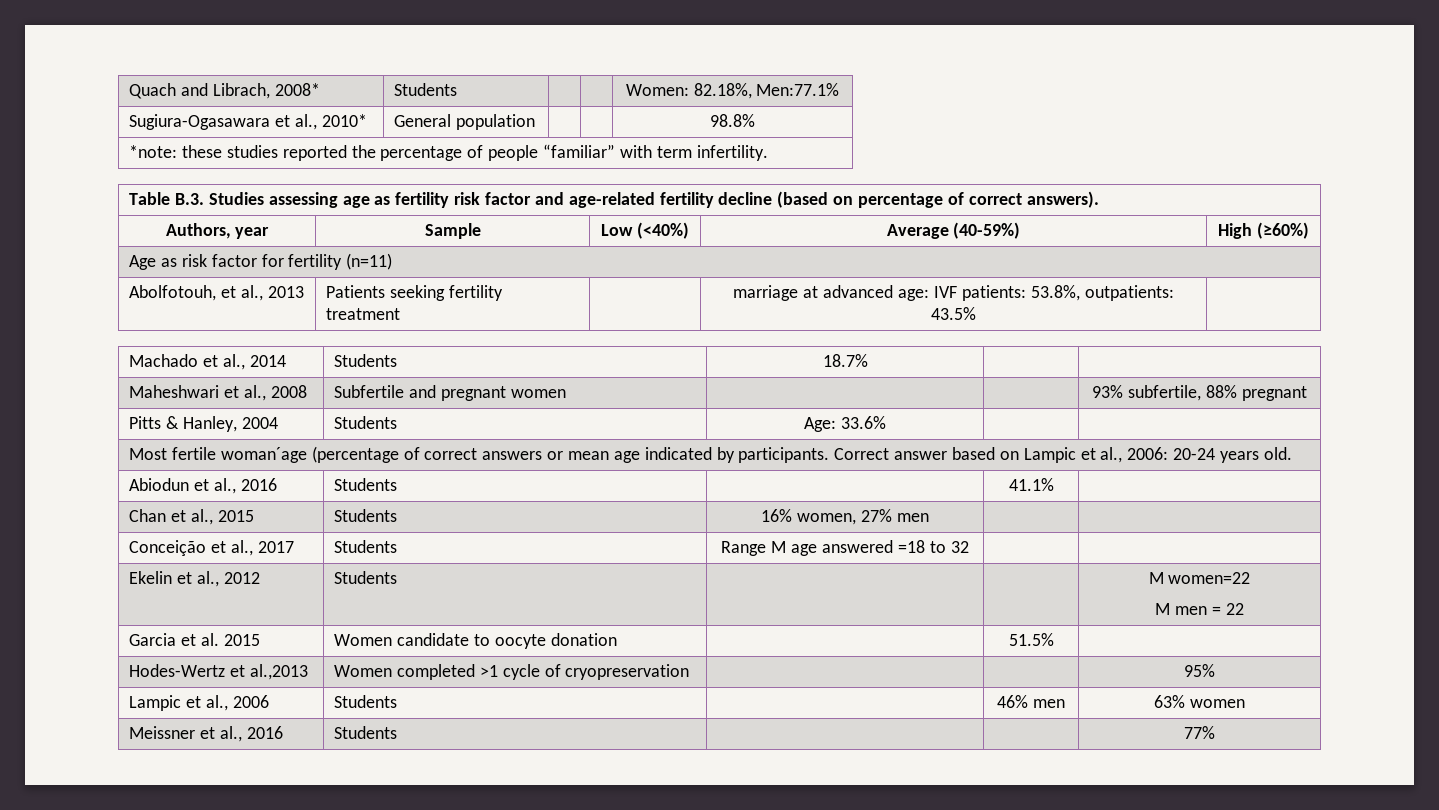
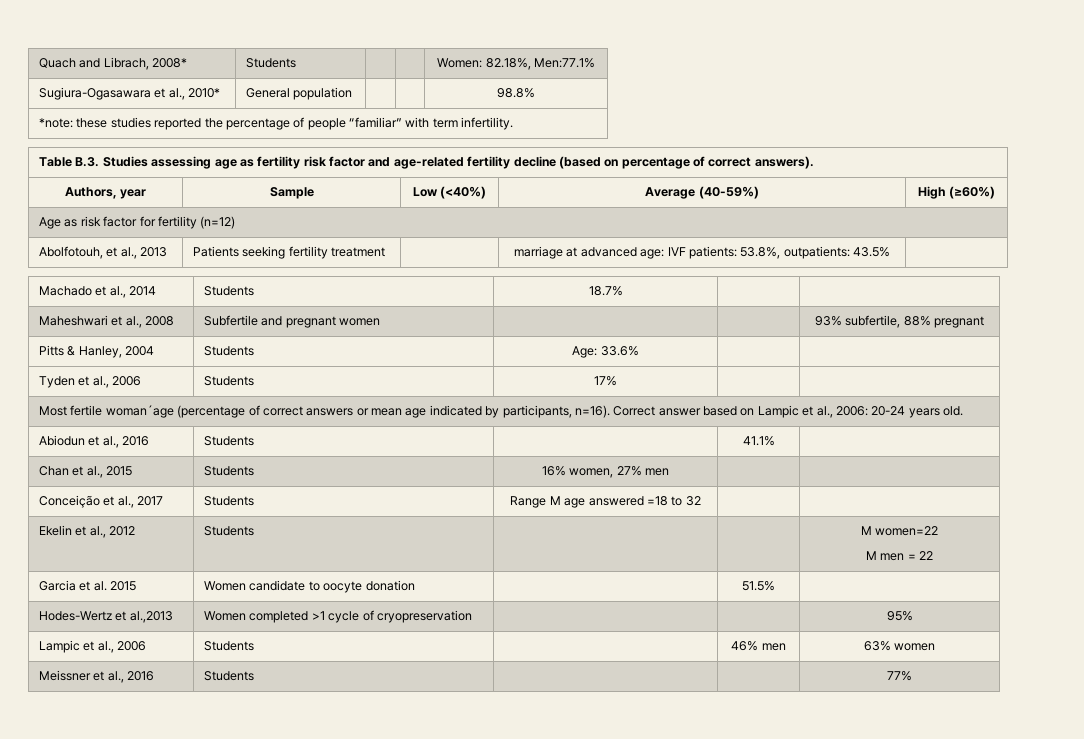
[346,253,393,270] (n=11) -> [200,216,236,229] (n=12)
(886, 422) none -> [39,376,142,388] [204,376,255,386] [594,376,617,386] // Tyden et al., 2006 | Students | 17% | |
[738,447,830,463] participants. -> [502,405,610,418] participants, n=16).

